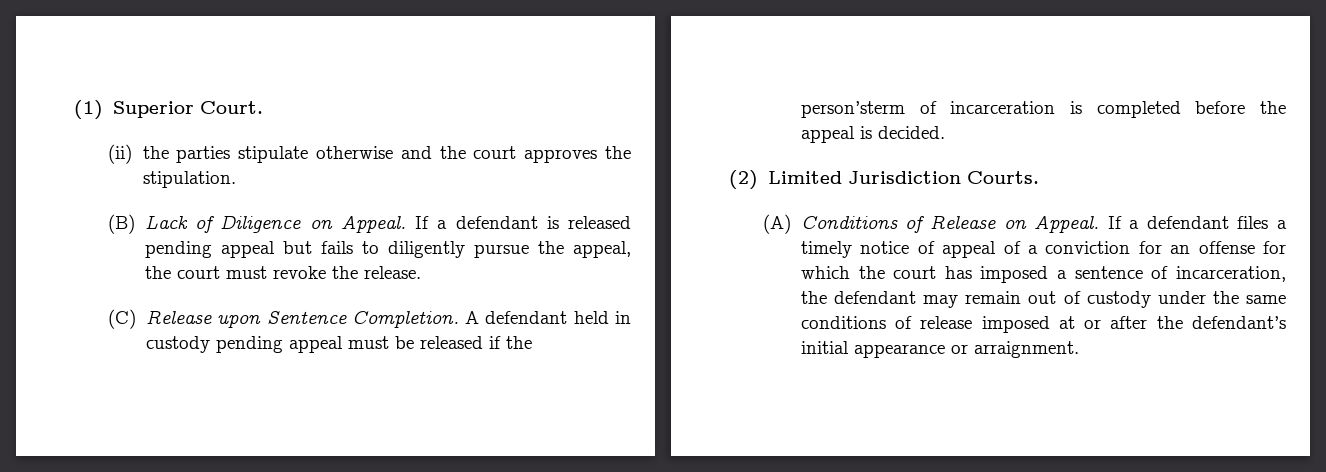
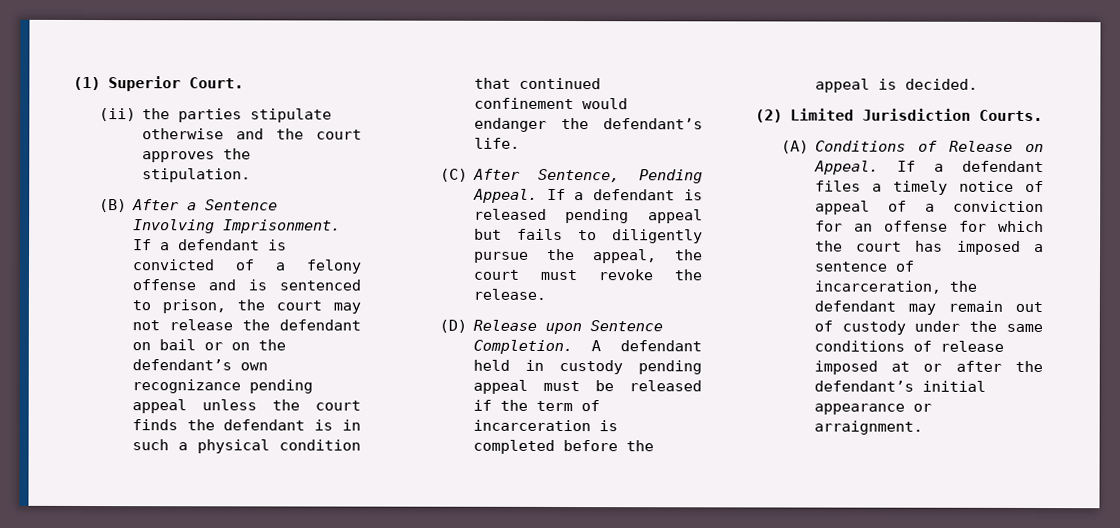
[144,215,333,233] Lack of Diligence on -> [131,199,278,211] [132,219,341,234] [132,239,287,251] [131,259,362,274] [131,279,361,291] [131,299,361,314] [131,319,361,331] [131,339,286,351] [131,359,268,371] [131,379,313,394] [131,399,361,414] [131,419,361,431] [131,439,361,454] [473,77,601,90] [473,97,628,110] [473,117,703,132] [473,137,520,149] [439,168,703,184] After a Sentence Involving Imprisonment. If a defendant is convicted of a felony offense and is sentenced to prison, the court may not release the defendant on bail or on the defendant’s own recognizance pending appeal unless the court finds the defendant is in such a physical condition that continued confinement would endanger the defendant’s life. // (C) After Sentence, Pending
[108,309,137,329] (C) -> [438,319,467,333] (D)
[800,101,905,118] person’sterm -> [535,400,573,412] term

